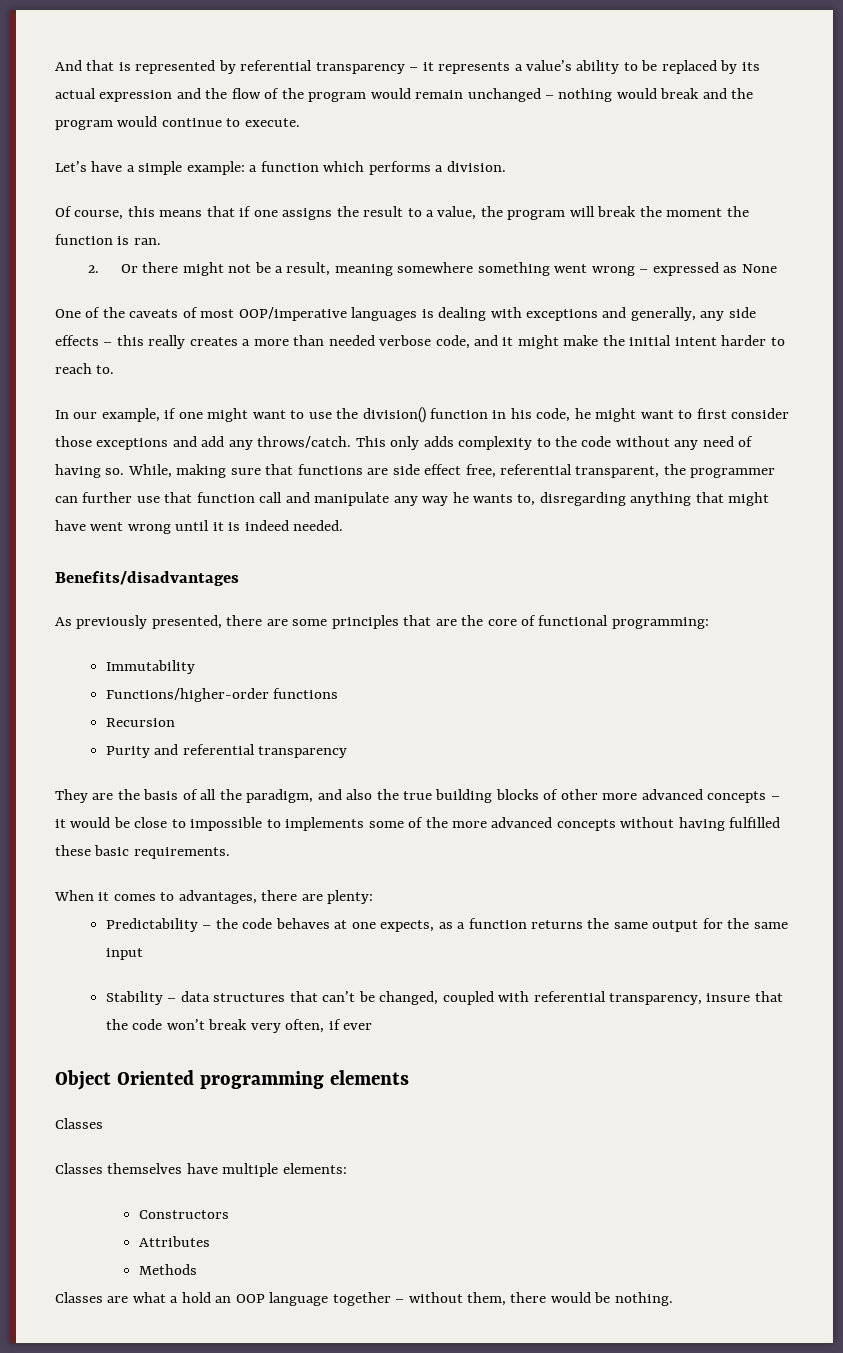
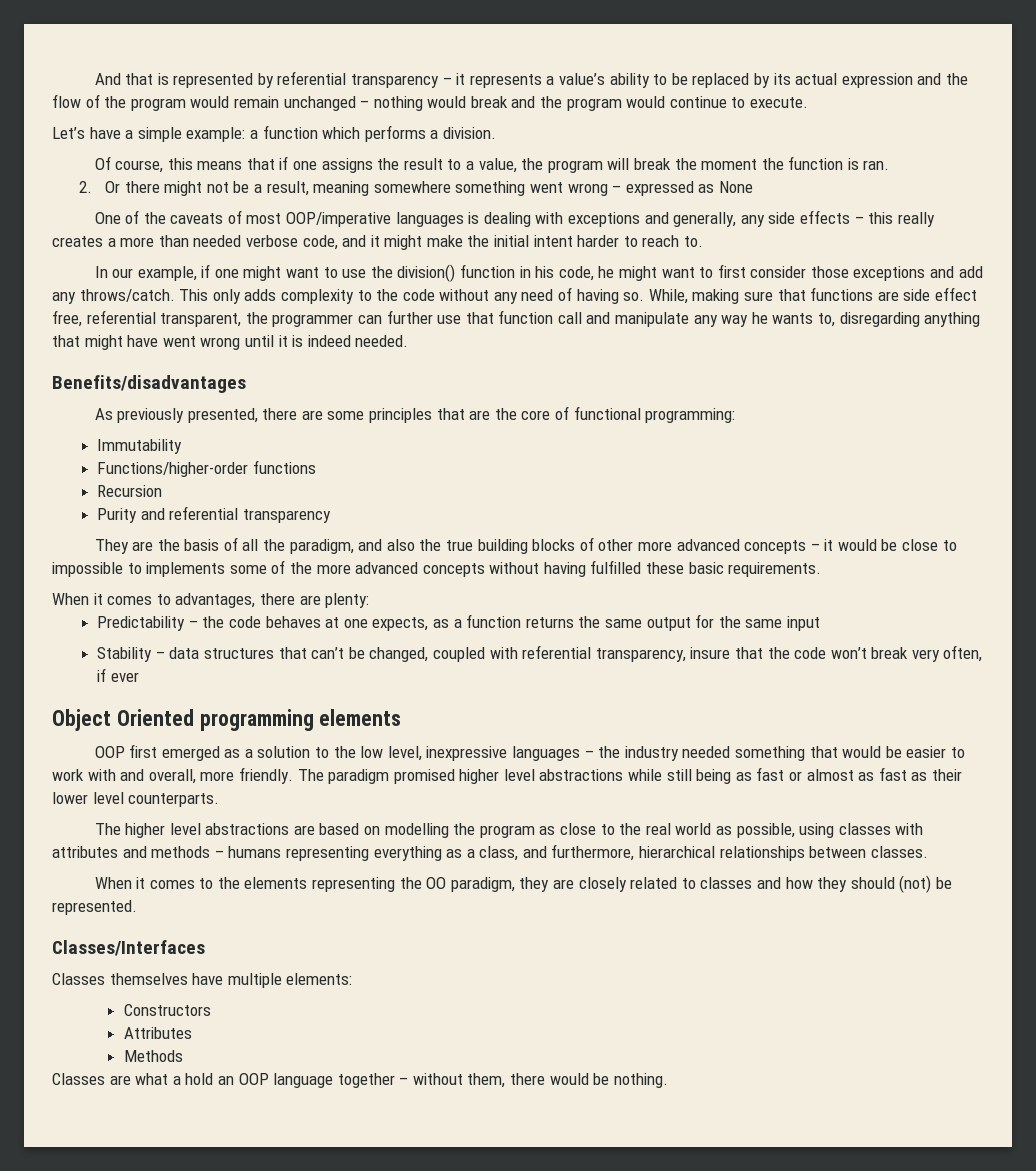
[55,1118,103,1129] Classes -> [94,744,965,761] [52,767,962,784] [52,792,220,807] [94,823,924,838] [52,844,928,861] [94,875,952,893] [52,900,137,915] [52,940,205,956] OOP first emerged as a solution to the low level, inexpressive languages – the industry needed something that would be easier to work with and overall, more friendly. The paradigm promised higher level abstractions while still being as fast or almost as fast as their lower level counterparts. // The higher level abstractions are based on modelling the program as close to the real world as possible, using classes with attributes and methods – humans representing everything as a class, and furthermore, hierarchical relationships between classes. // When it comes to the elements representing the OO paradigm, they are closely related to classes and how they should (not) be represented. // Classes/Interfaces

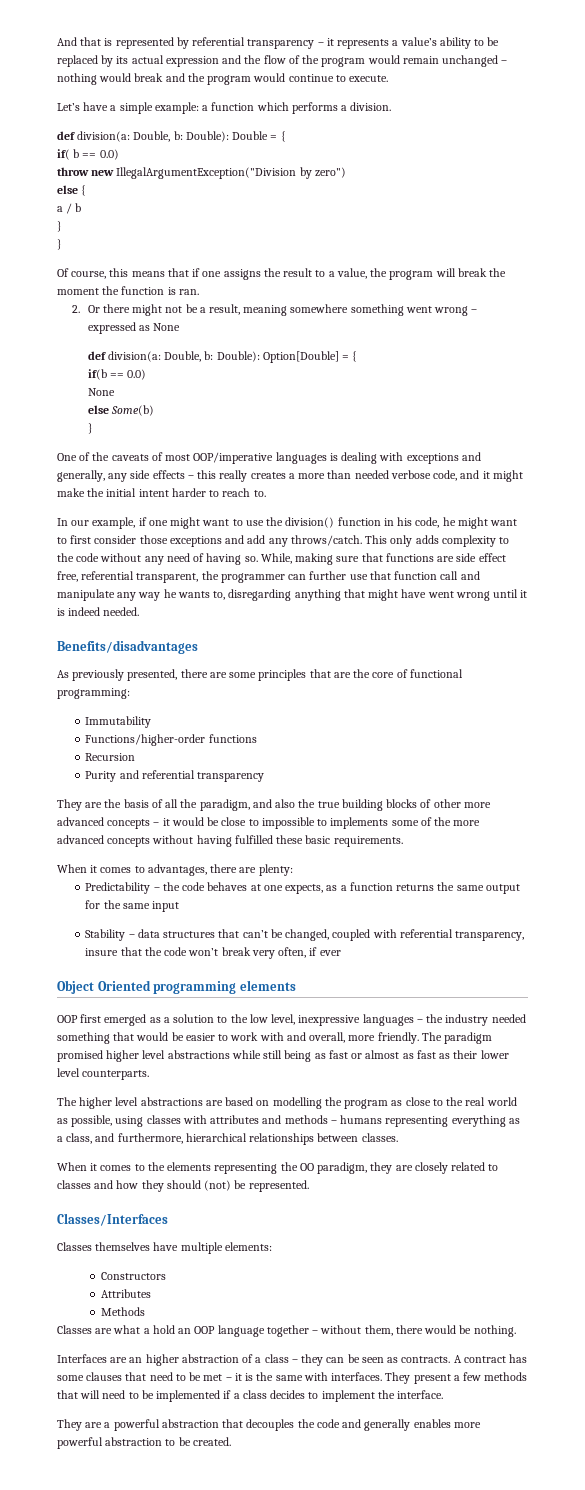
(496, 133) none -> [57,131,286,142] [57,149,119,160] [57,167,346,179] [57,185,87,196] [57,203,82,214] [57,221,62,232] [57,239,62,250] // def division(a: Double, b: Double): Double = { // if( b == 0.0) // throw new IllegalArgumentException("Division by zero") // else { // a / b // } // }
(753, 187) none -> [87,351,358,363] [87,369,147,380] [87,388,115,396] [87,405,154,416] [87,423,93,434] // def division(a: Double, b: Double): Option[Double] = { // if(b == 0.0) // None // else Some(b) // }
(668, 1080) none -> [57,1354,528,1366] [57,1372,528,1384] [57,1390,444,1402] [57,1419,481,1431] [57,1437,231,1449] // Interfaces are an higher abstraction of a class – they can be seen as contracts. A contract has some clauses that need to be met – it is the same with interfaces. They present a few methods that will need to be implemented if a class decides to implement the interface. // They are a powerful abstraction that decouples the code and generally enables more powerful abstraction to be created.

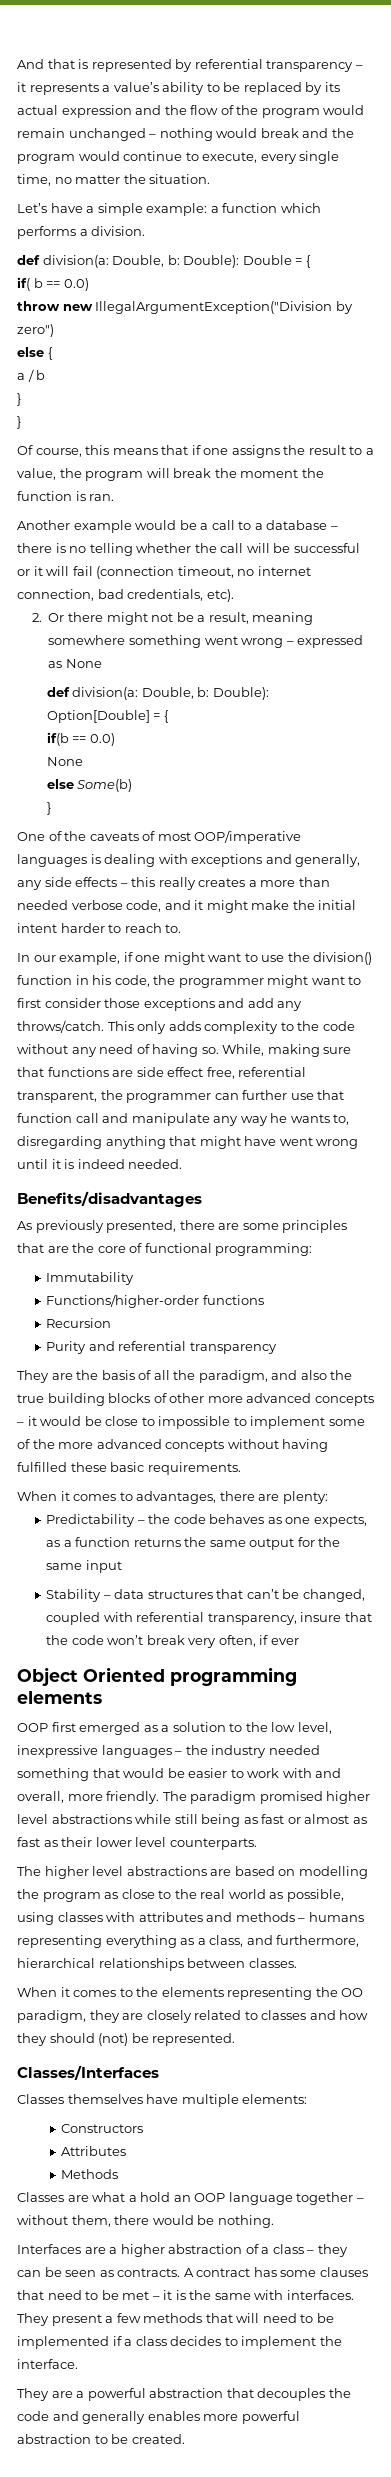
[349,75,389,82] execute. -> [202,151,340,164] [17,174,211,186] execute, every single time, no matter the situation.
(199, 292) none -> [17,520,338,533] [17,543,360,556] [17,566,311,579] [17,589,234,602] // Another example would be a call to a database – there is no telling whether the call will be successful or it will fail (connection timeout, no internet connection, bad credentials, etc).
[442,517,456,526] he -> [153,975,264,988] the programmer
[330,817,389,829] implements -> [250,1416,326,1429] implement
[250,884,261,891] at -> [267,1517,282,1524] as
[129,1357,143,1363] an -> [109,2247,118,2254] a

